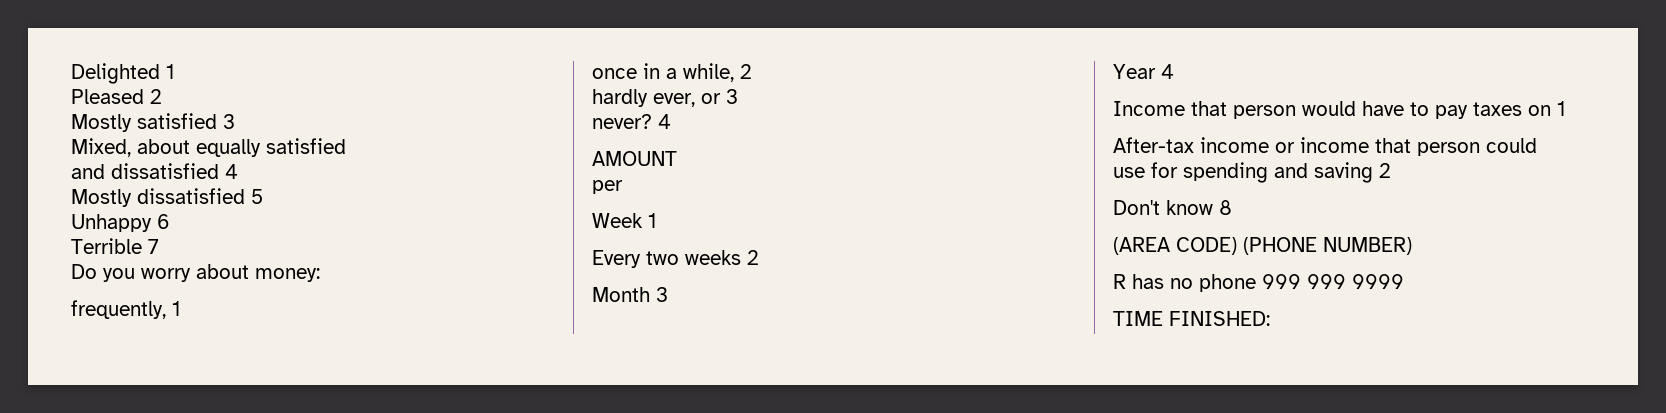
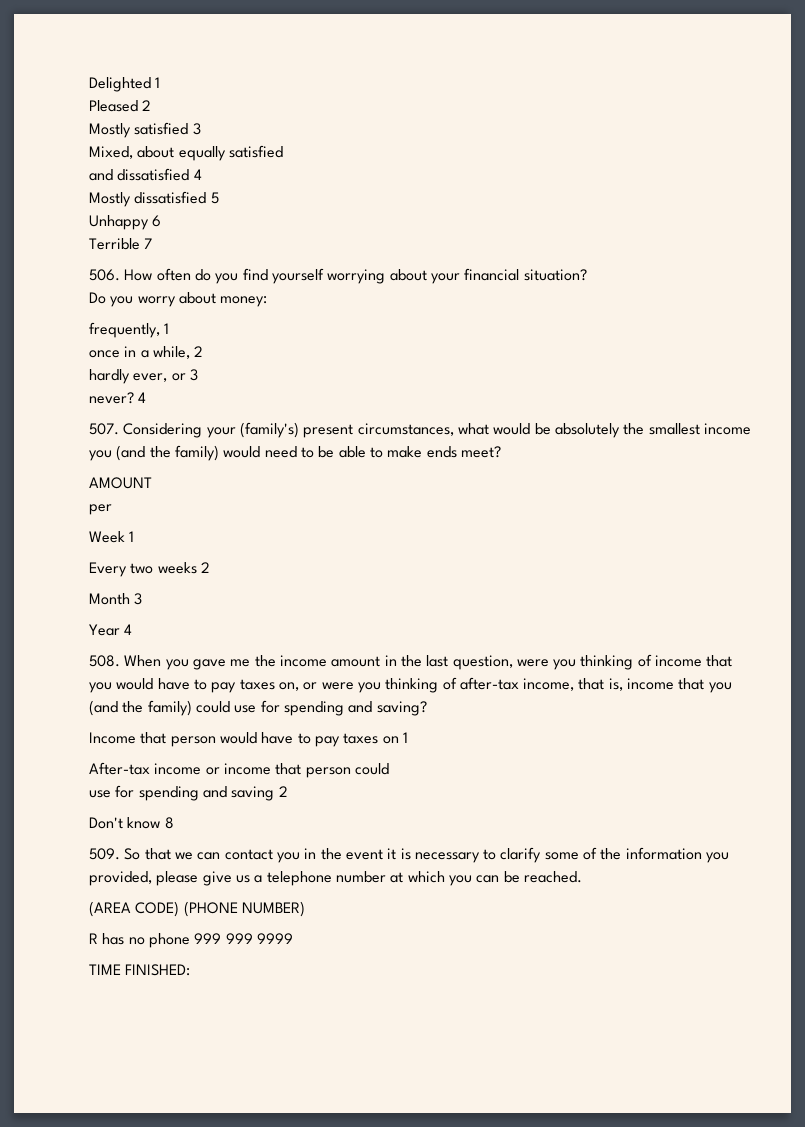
(159, 246) none -> [89,268,587,284] // 506. How often do you find yourself worrying about your financial situation?
(671, 121) none -> [89,422,751,438] [89,445,501,461] // 507. Considering your (family's) present circumstances, what would be absolutely the smallest income you (and the family) would need to be able to make ends meet?
(1174, 71) none -> [89,654,733,670] [89,677,732,693] [89,700,427,716] // 508. When you gave me the income amount in the last question, were you thinking of income that you would have to pay taxes on, or were you thinking of after-tax income, that is, income that you (and the family) could use for spending and saving?
(1232, 207) none -> [89,847,730,863] [89,871,582,886] // 509. So that we can contact you in the event it is necessary to clarify some of the information you provided, please give us a telephone number at which you can be reached.

